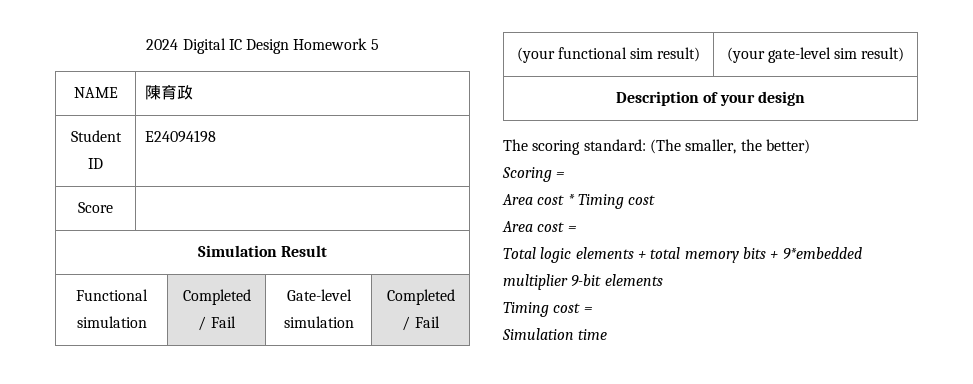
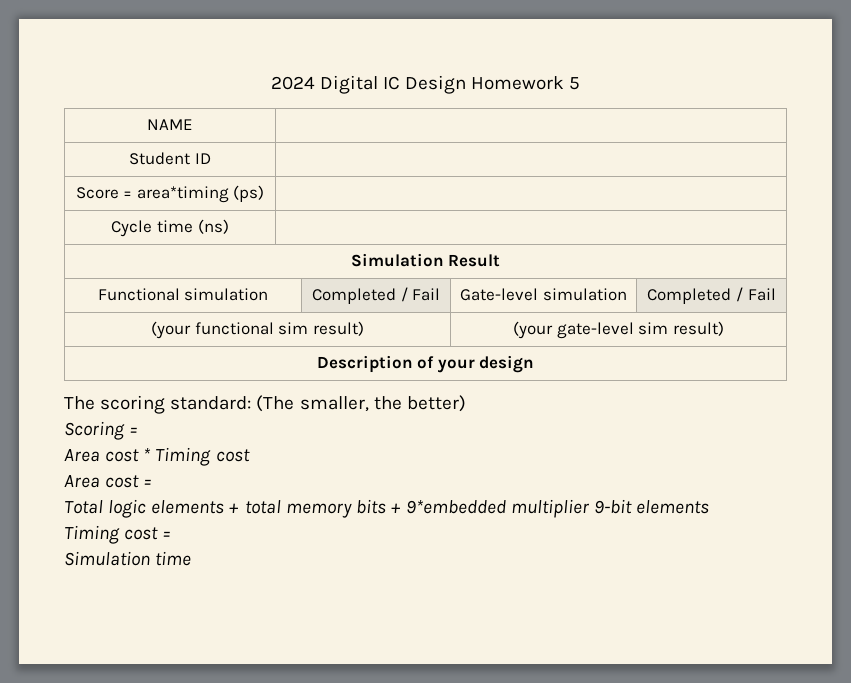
[144,84,193,100] 陳育政 -> (193, 124) none
[144,130,216,143] E24094198 -> (211, 158) none
(113, 207) none -> [123,185,265,203] [111,219,229,237] = area*timing (ps) | // Cycle time (ns)

